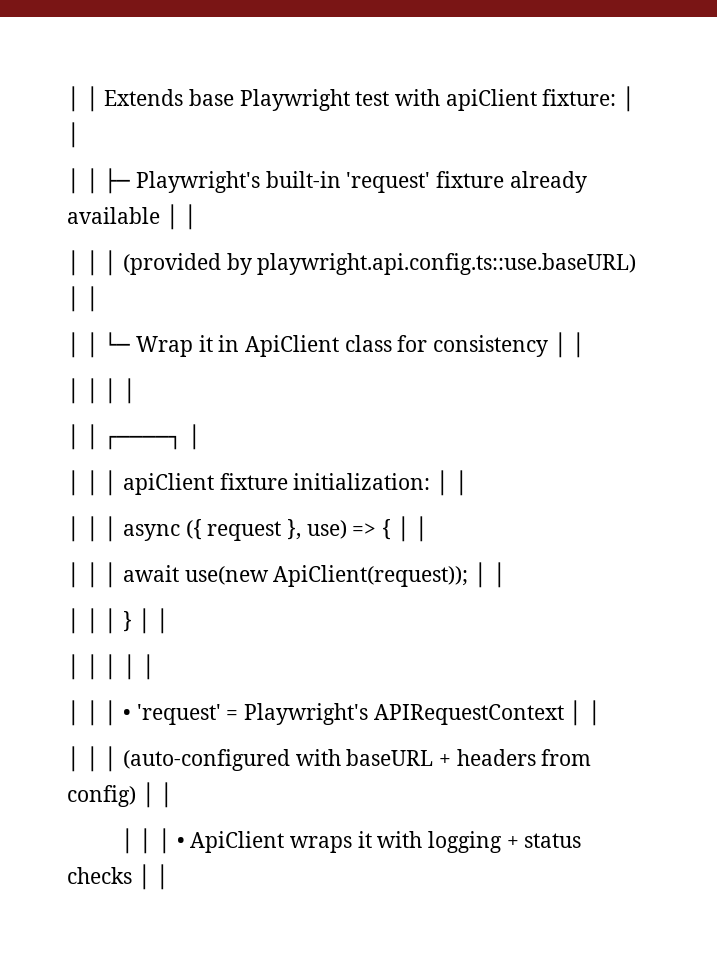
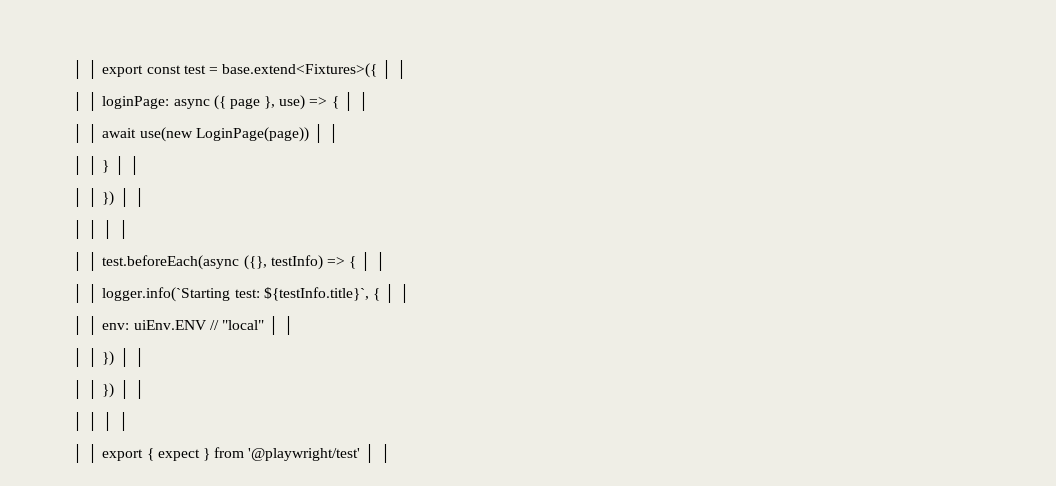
[67,86,636,112] [67,122,80,148] [67,168,587,194] [67,204,198,230] [67,250,637,276] [67,286,99,312] [67,332,586,358] [67,378,137,404] [67,424,202,450] [67,470,468,496] [67,516,429,542] [67,562,506,588] [67,608,170,634] [67,654,155,680] [67,700,602,726] [67,746,592,772] [67,782,174,808] [120,828,582,854] [67,867,132,884] │ │ Extends base Playwright test with apiClient fixture: │ │ // │ │ ├─ Playwright's built-in 'request' fixture already available │ │ // │ │ │ (provided by playwright.api.config.ts::use.baseURL) │ │ // │ │ └─ Wrap it in ApiClient class for consistency │ │ // │ │ │ │ // │ │ ┌────┐ │ // │ │ │ apiClient fixture initialization: │ │ // │ │ │ async ({ request }, use) => { │ │ // │ │ │ await use(new ApiClient(request)); │ │ // │ │ │ } │ │ // │ │ │ │ │ // │ │ │ • 'request' = Playwright's APIRequestContext │ │ // │ │ │ (auto-configured with baseURL + headers from config) │ │ // │ │ │ • ApiClient wraps it with logging + status checks -> [72,60,408,79] [72,92,370,111] [72,124,340,143] [72,156,140,175] [72,188,145,207] [72,220,129,239] [72,252,387,271] [72,284,411,303] [72,316,295,335] [72,348,145,367] [72,380,145,399] [72,412,129,431] [72,444,361,463] │ │ export const test = base.extend<Fixtures>({ │ │ // │ │ loginPage: async ({ page }, use) => { │ │ // │ │ await use(new LoginPage(page)) │ │ // │ │ } │ │ // │ │ }) │ │ // │ │ │ │ // │ │ test.beforeEach(async ({}, testInfo) => { │ │ // │ │ logger.info(`Starting test: ${testInfo.title}`, { │ │ // │ │ env: uiEnv.ENV // "local" │ │ // │ │ }) │ │ // │ │ }) │ │ // │ │ │ │ // │ │ export { expect } from '@playwright/test'

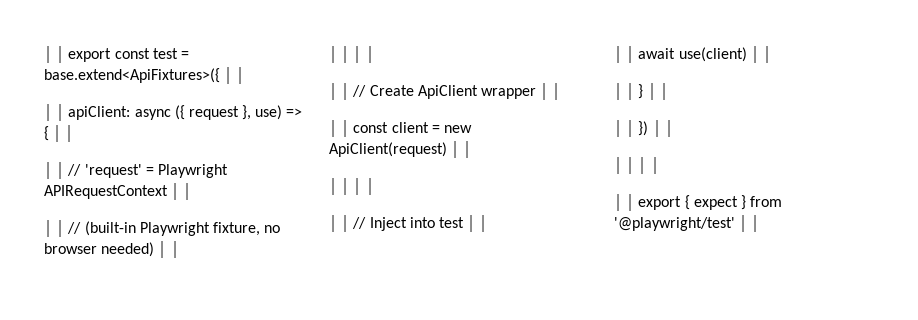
[222,60,408,79] [72,92,170,111] base.extend<Fixtures>({ │ │ // │ │ loginPage: -> [44,67,245,84] [44,104,131,121] base.extend<ApiFixtures>({ │ │ // │ │ apiClient:
[229,98,260,109] page -> [188,106,239,120] request
[102,124,340,143] [72,156,140,175] [72,188,145,207] [72,220,129,239] [72,252,387,271] [72,284,411,303] [72,316,295,335] [72,348,115,367] await use(new LoginPage(page)) │ │ // │ │ } │ │ // │ │ }) │ │ // │ │ │ │ // │ │ test.beforeEach(async ({}, testInfo) => { │ │ // │ │ logger.info(`Starting test: ${testInfo.title}`, { │ │ // │ │ env: uiEnv.ENV // "local" │ │ // │ │ }) -> [67,164,228,178] [44,183,192,200] [44,220,281,237] [44,241,179,258] [329,46,374,63] [329,83,561,100] [329,120,472,137] [329,141,472,158] [329,178,374,195] [329,215,488,232] [614,46,771,63] [614,83,644,100] // 'request' = Playwright APIRequestContext │ │ // │ │ // (built-in Playwright fixture, no browser needed) │ │ // │ │ │ │ // │ │ // Create ApiClient wrapper │ │ // │ │ const client = new ApiClient(request) │ │ // │ │ │ │ // │ │ // Inject into test │ │ // │ │ await use(client) │ │ // │ │ }

